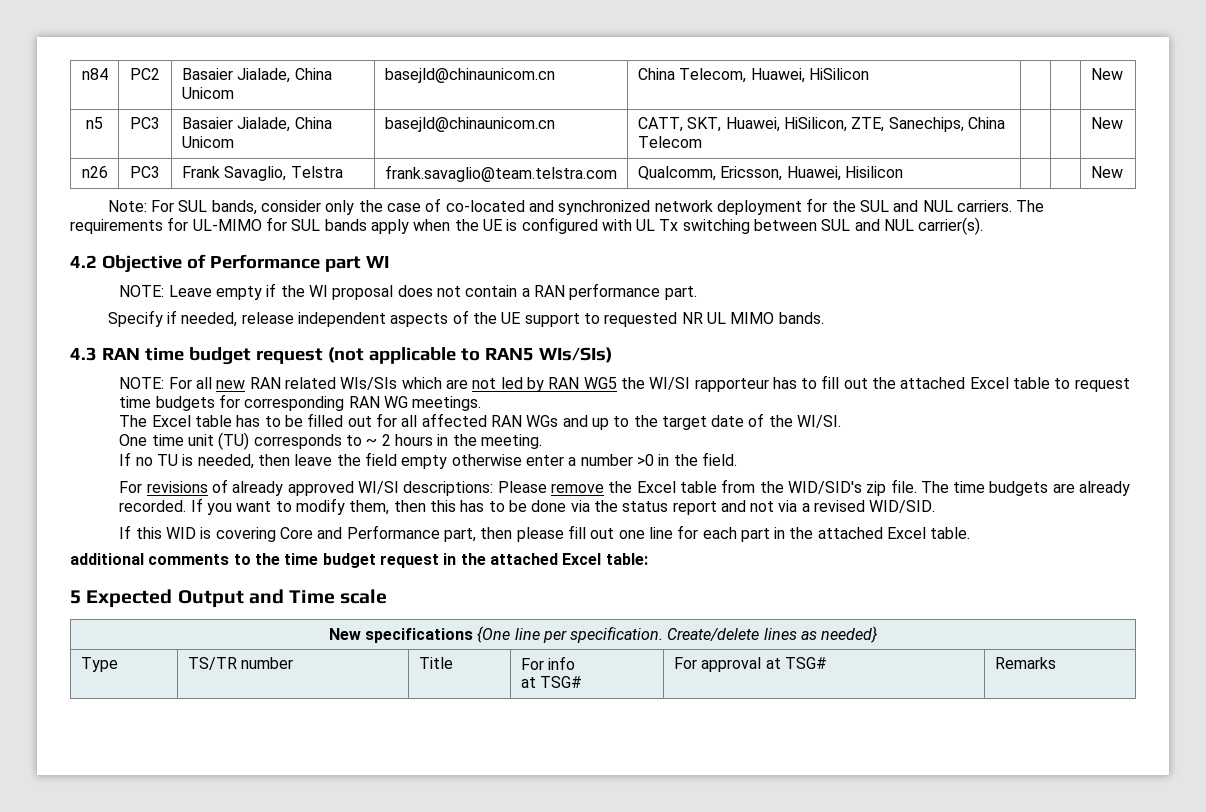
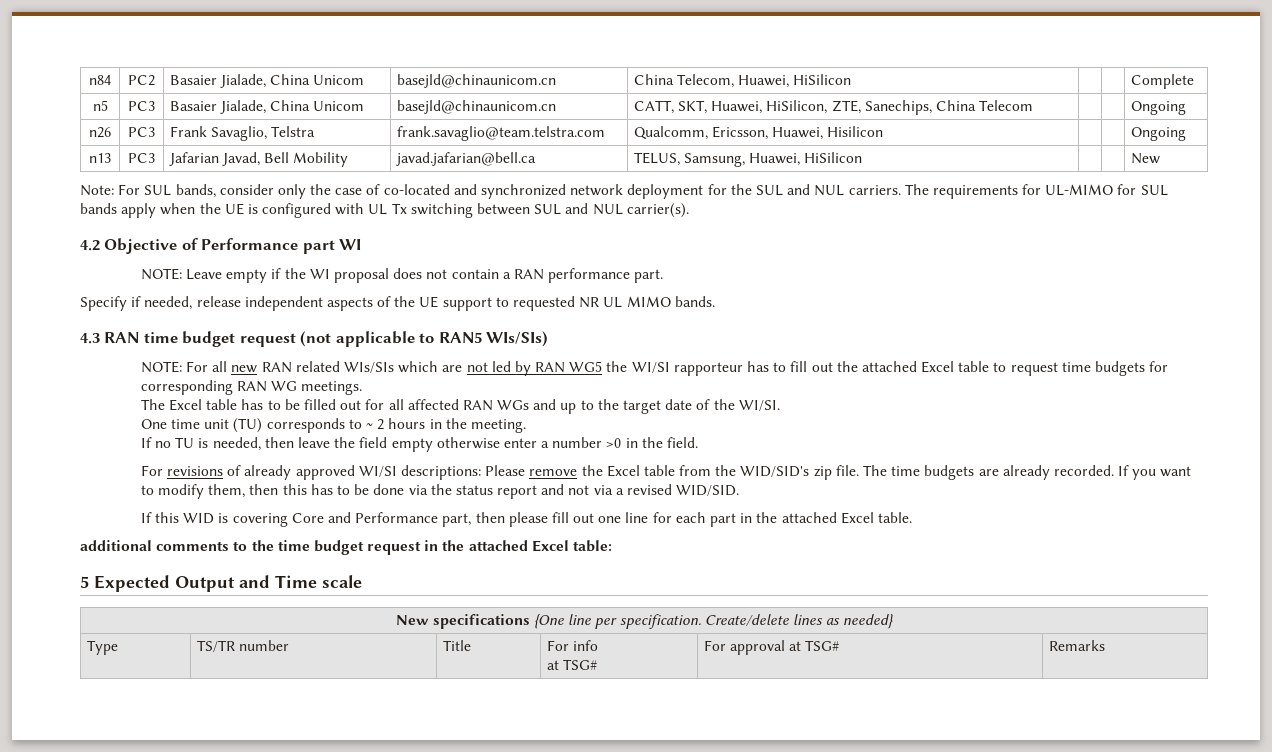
[1090,68,1123,80] New -> [1130,74,1194,89] Complete
[1090,117,1123,129] New -> [1130,101,1186,115] Ongoing
(903, 172) none -> [1130,127,1186,141] [89,153,111,163] [128,153,155,163] [168,152,349,167] [395,152,536,166] [633,152,863,167] | Ongoing // n13 | PC3 | Jafarian Javad, Bell Mobility | javad.jafarian@bell.ca | TELUS, Samsung, Huawei, HiSilicon | |

